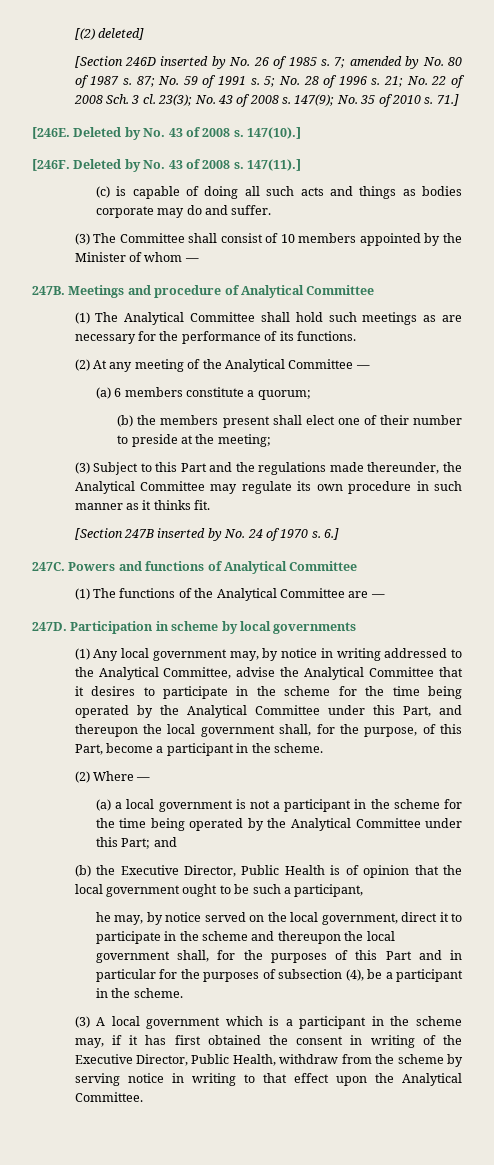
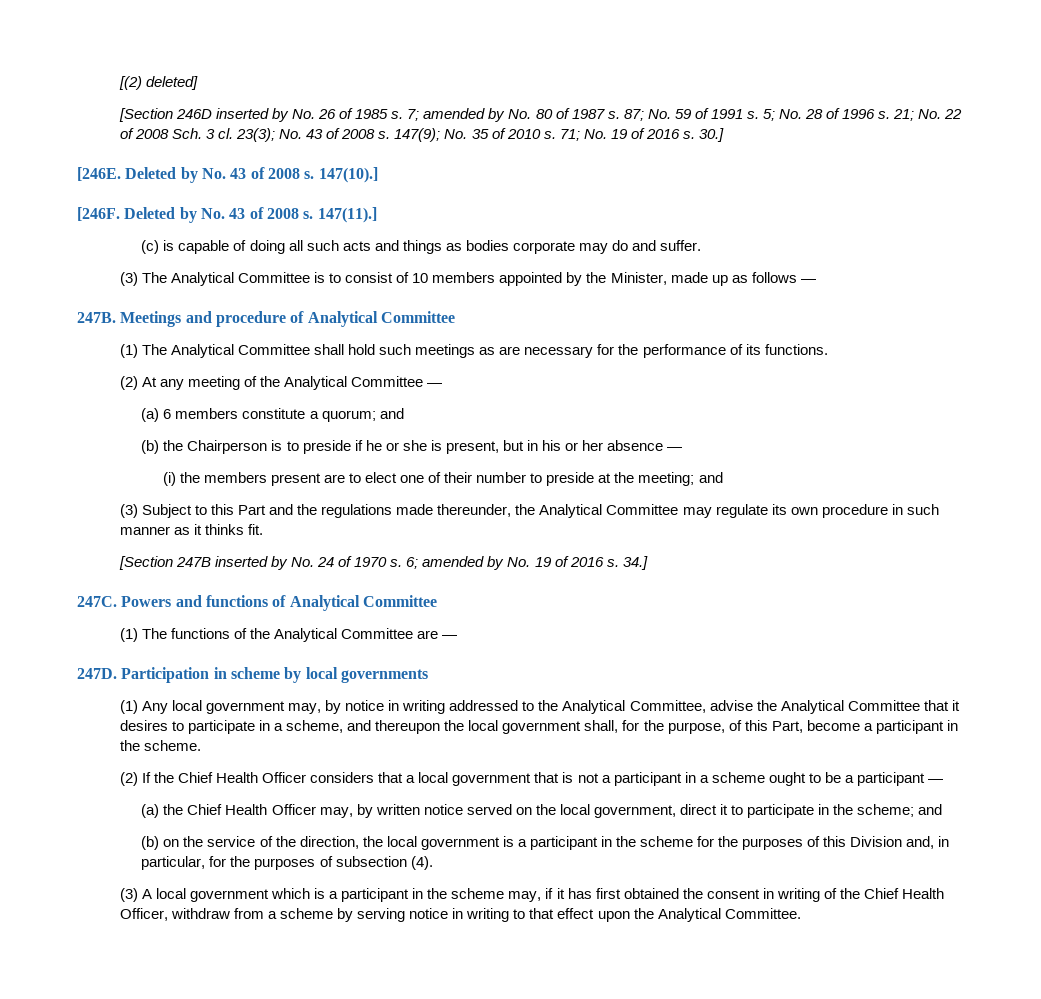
[436,94,459,106] 71.] -> [559,128,725,142] 71; No. 19 of 2016 s. 30.]
[119,233,218,243] Committee shall -> [170,272,342,286] Analytical Committee is to
[74,252,183,262] Minister of whom -> [610,272,797,286] Minister, made up as follows
[117,415,302,428] // (b) the members present shall -> [379,408,404,419] [141,440,683,454] [162,472,361,486] and // (b) the Chairperson is to preside if he or she is present, but in his or her absence — // (i) the members present are to
(271, 440) none -> [698,472,723,483] and
[324,528,340,540] 6.] -> [406,556,648,570] 6; amended by No. 19 of 2016 s. 34.]
[256,686,463,699] [74,705,431,718] the scheme for the time being operated by the Analytical Committee under this Part, -> [274,720,344,733] a scheme,
[93,771,151,781] [95,799,111,811] Where — // (a) -> [141,772,404,783] If the Chief Health Officer considers that
(233, 806) none -> [534,772,560,783] that
[370,799,462,809] [95,818,462,831] [95,837,177,849] [74,865,463,878] [74,884,364,897] [95,912,163,925] the scheme for the time being operated by the Analytical Committee under this Part; and // (b) the Executive Director, Public Health is of opinion that the local government ought to be such a participant, // he may, by -> [699,772,944,786] [141,804,420,818] a scheme ought to be a participant — // (a) the Chief Health Officer may, by written
[202,931,395,944] [95,950,210,963] scheme and thereupon the local government shall, -> [857,804,943,817] [141,836,694,850] scheme; and // (b) on the service of the direction, the local government is a participant in the scheme
[385,950,462,960] [95,969,156,982] Part and in particular -> [850,836,950,849] [141,856,206,870] Division and, in particular,
[345,969,463,982] [95,988,183,998] (4), be a participant in the scheme. -> [410,856,433,870] (4).
[74,1054,276,1066] Executive Director, Public Health, -> [864,888,945,899] [119,908,168,921] Chief Health Officer,
[375,1054,395,1064] the -> [268,911,278,919] a

